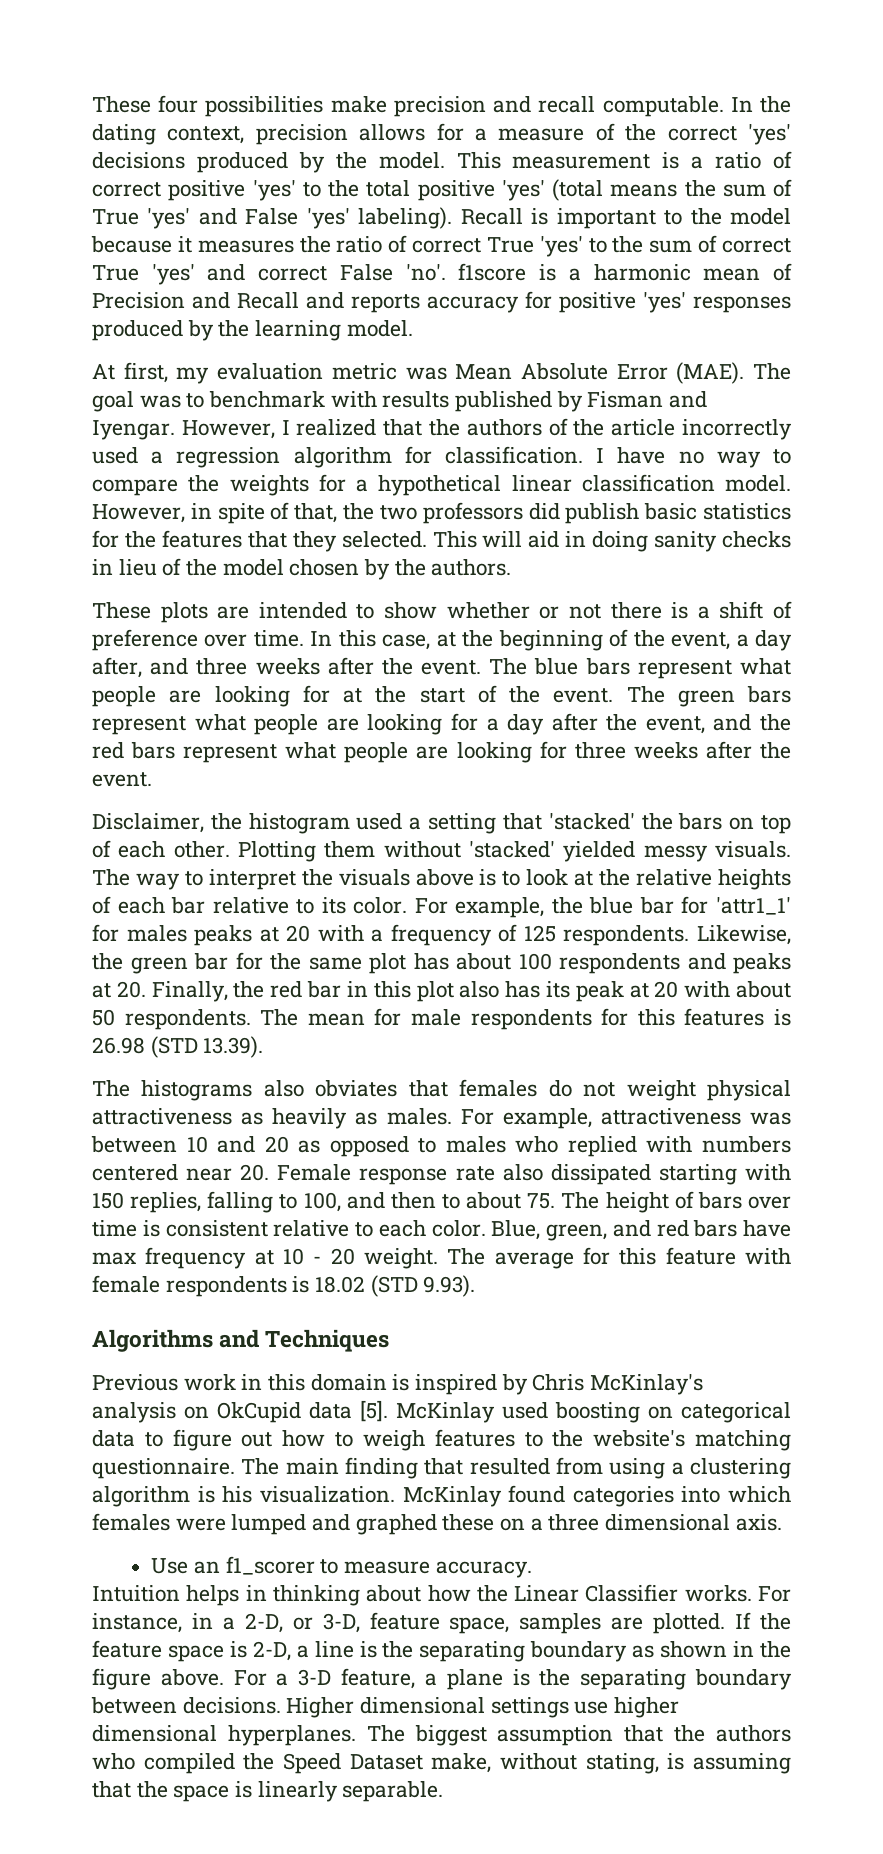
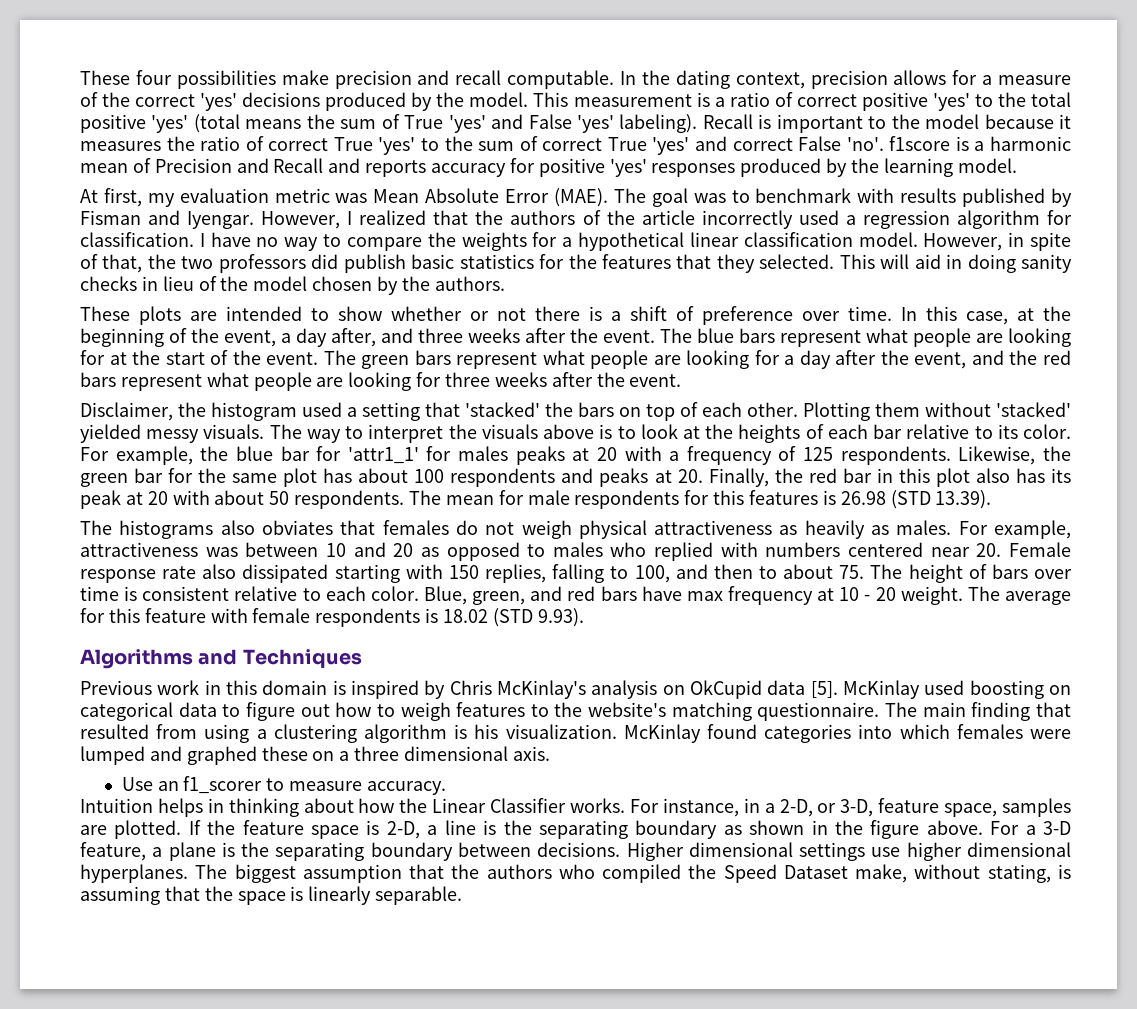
[636,869,713,886] relative -> (734, 431) none
[626,1080,696,1101] weight -> [521,520,572,539] weigh

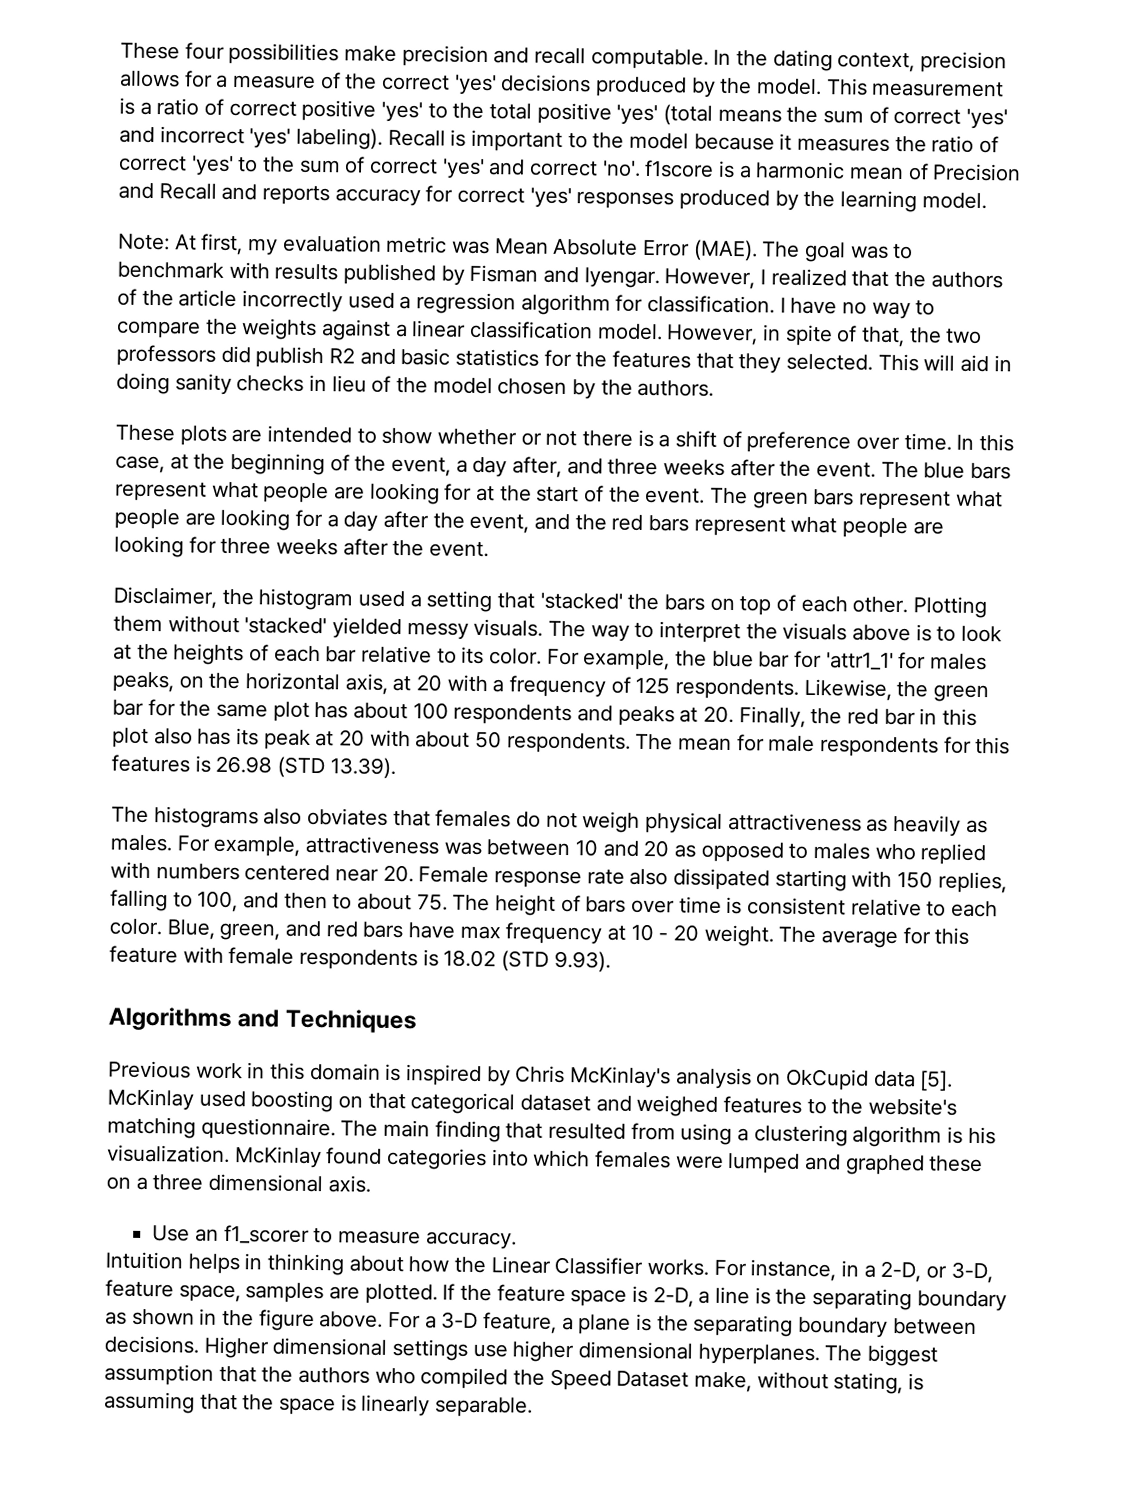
[404,114,572,133] True 'yes' and False -> [893,108,1009,130] [119,126,245,145] correct 'yes' and incorrect
[333,137,373,151] True -> (187, 163) none
[607,137,647,151] True -> (439, 166) none
[798,136,842,151] False -> (599, 168) none
[538,158,605,177] positive -> [457,187,526,204] correct
(1017, 165) none -> [118,233,170,251] Note:
[532,232,685,251] for a hypothetical -> [321,319,408,341] against a
(406, 263) none -> [329,347,396,365] R2 and
[515,446,565,465] peaks -> [112,671,388,695] peaks, on the horizontal axis,
[80,702,451,721] categorical data to figure out how to weigh -> [367,1092,719,1117] that categorical dataset and weighed

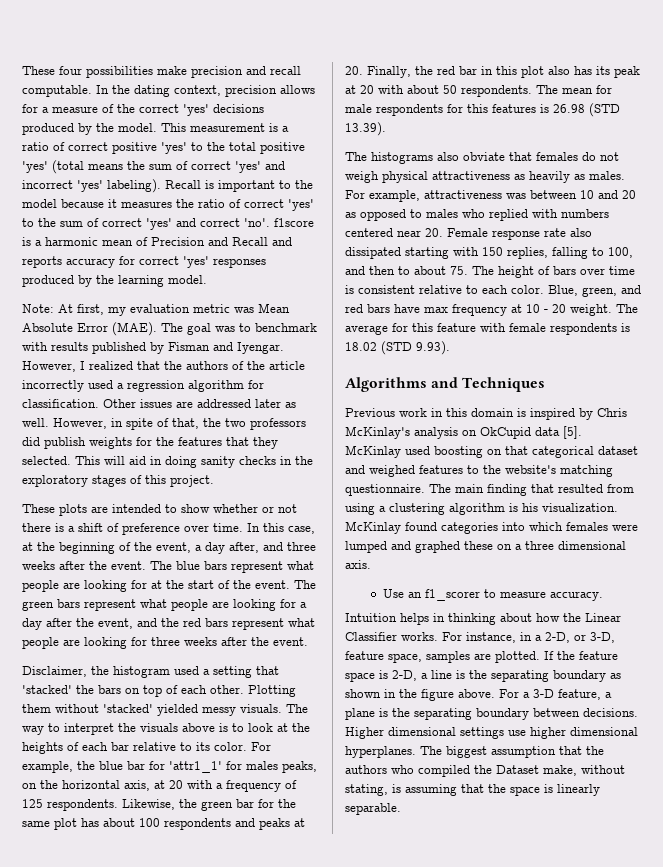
[779,297,936,320] [116,318,663,341] I have no way to compare the weights against a linear classification model. -> [103,399,296,408] [22,418,49,427] Other issues are addressed later as well.
[329,347,540,367] R2 and basic statistics -> [89,437,132,449] weights
[331,375,715,400] lieu of the model chosen by the authors. -> [295,456,313,465] [22,475,214,487] the exploratory stages of this project.
[307,807,389,826] obviates -> [463,152,505,161] obviate
[549,1368,612,1391] Speed -> (492, 769) none

